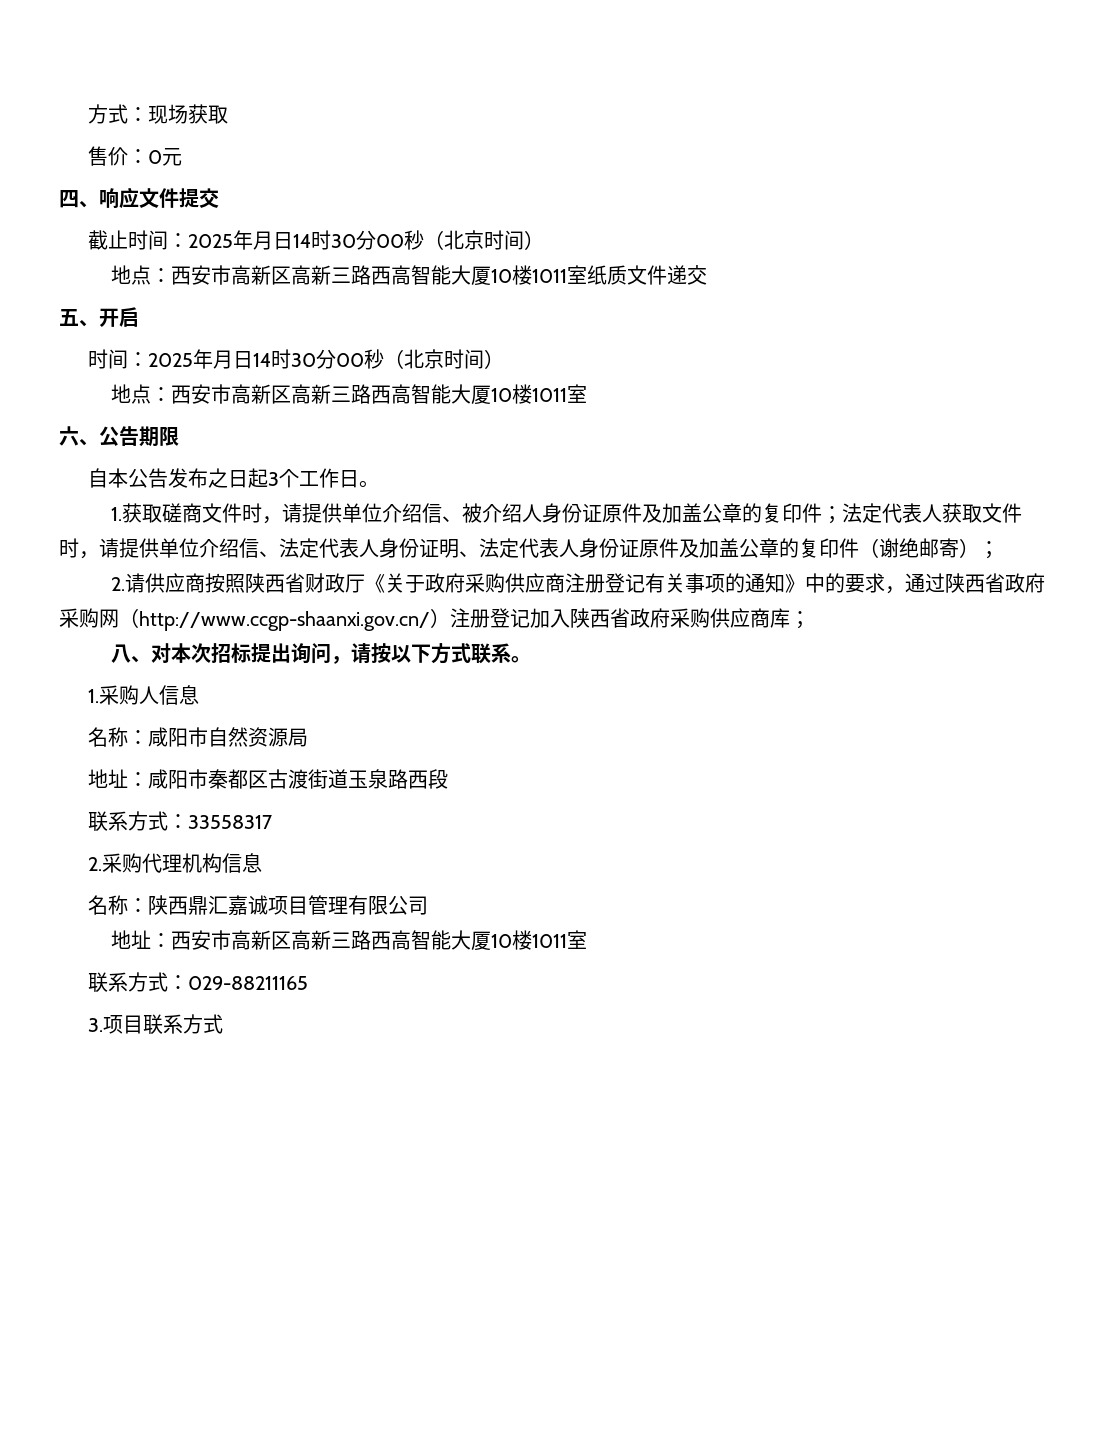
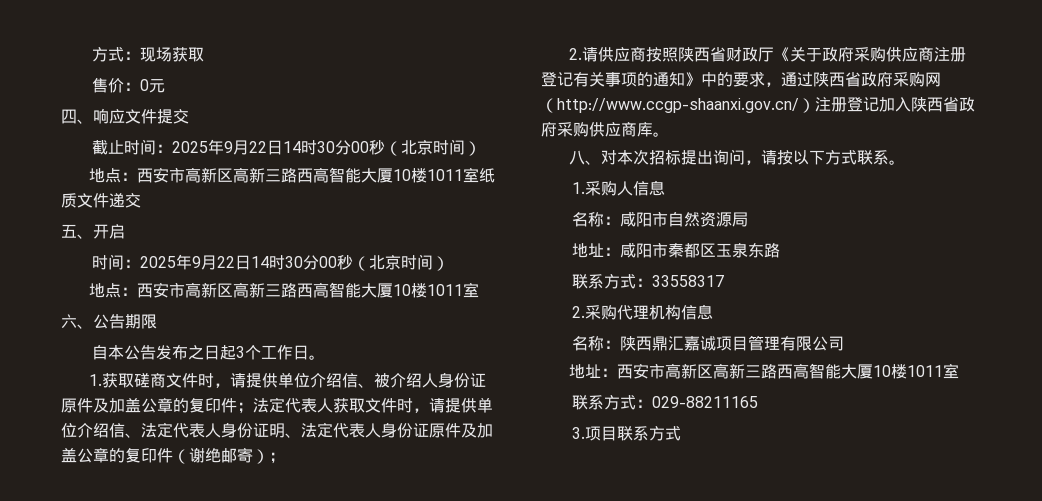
[252,231,273,250] 月 -> [223,140,267,155] 9月22
[212,350,233,369] 月 -> [191,255,235,270] 9月22
[789,611,810,629] ； -> [653,132,669,137] 。
[267,769,448,789] 古渡街道玉泉路西段 -> [715,243,780,258] 玉泉东路

